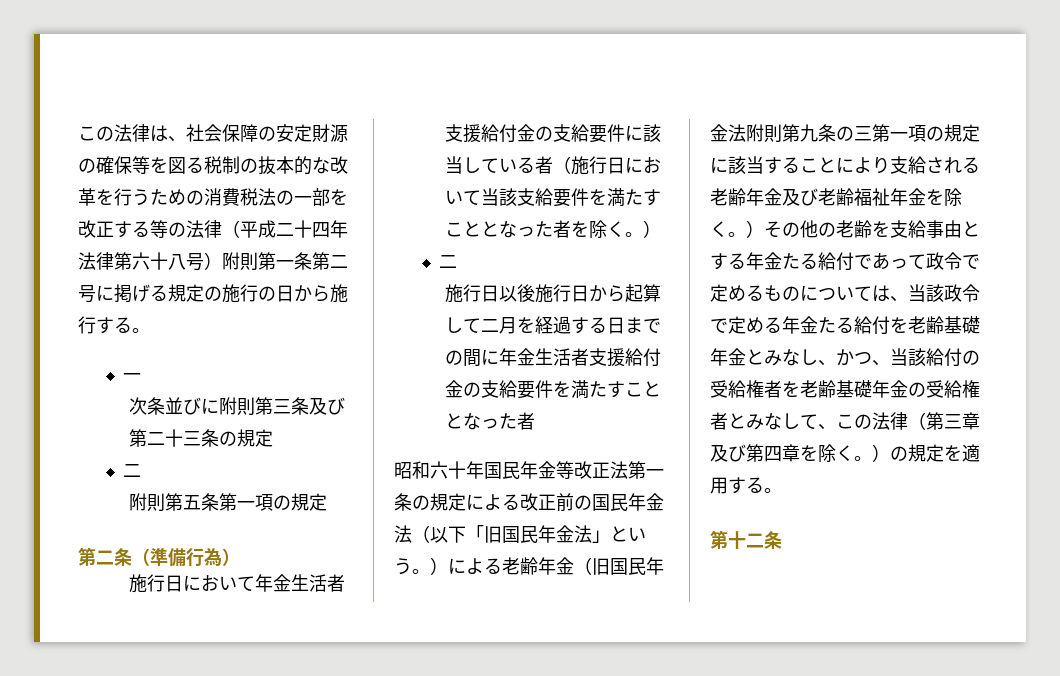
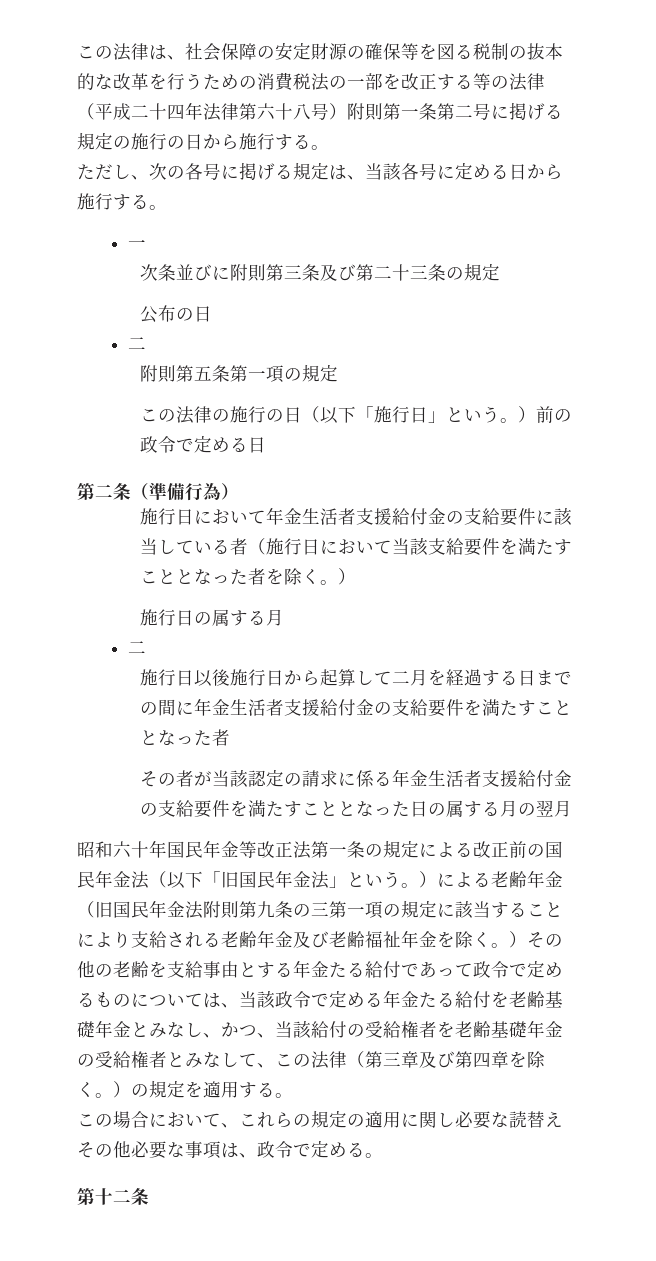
(150, 330) none -> [77,162,563,181] [77,193,167,210] // ただし、次の各号に掲げる規定は、当該各号に定める日から施行する。
(273, 438) none -> [140,305,213,323] // 公布の日
(327, 502) none -> [140,406,573,424] [140,435,267,453] // この法律の施行の日（以下「施行日」という。）前の政令で定める日
(661, 229) none -> [140,609,285,626] // 施行日の属する月
(535, 421) none -> [140,769,573,788] [140,800,573,818] // その者が当該認定の請求に係る年金生活者支援給付金の支給要件を満たすこととなった日の属する月の翌月
(782, 490) none -> [77,1110,563,1129] [77,1140,383,1159] // この場合において、これらの規定の適用に関し必要な読替えその他必要な事項は、政令で定める。

